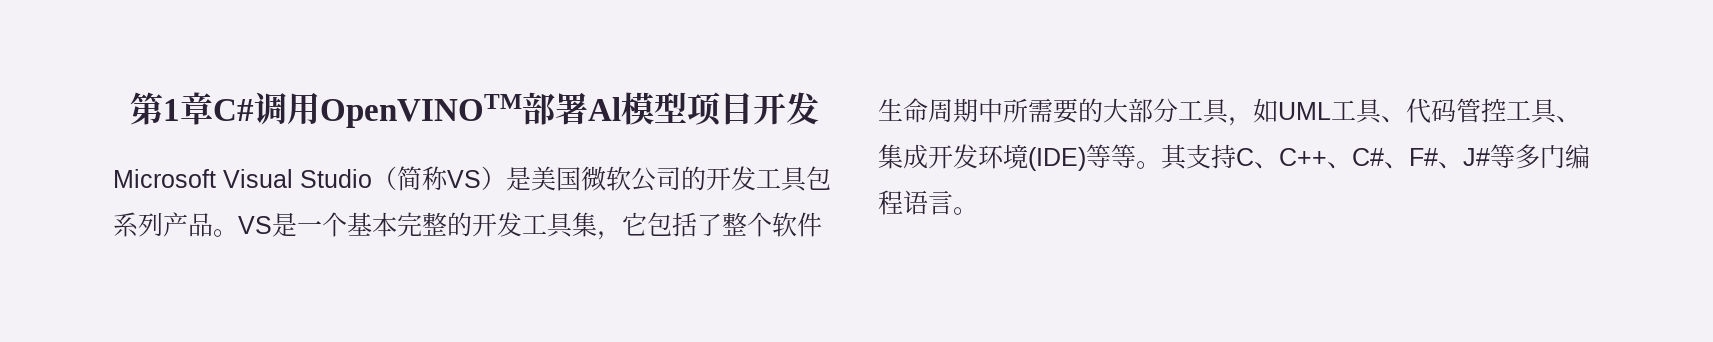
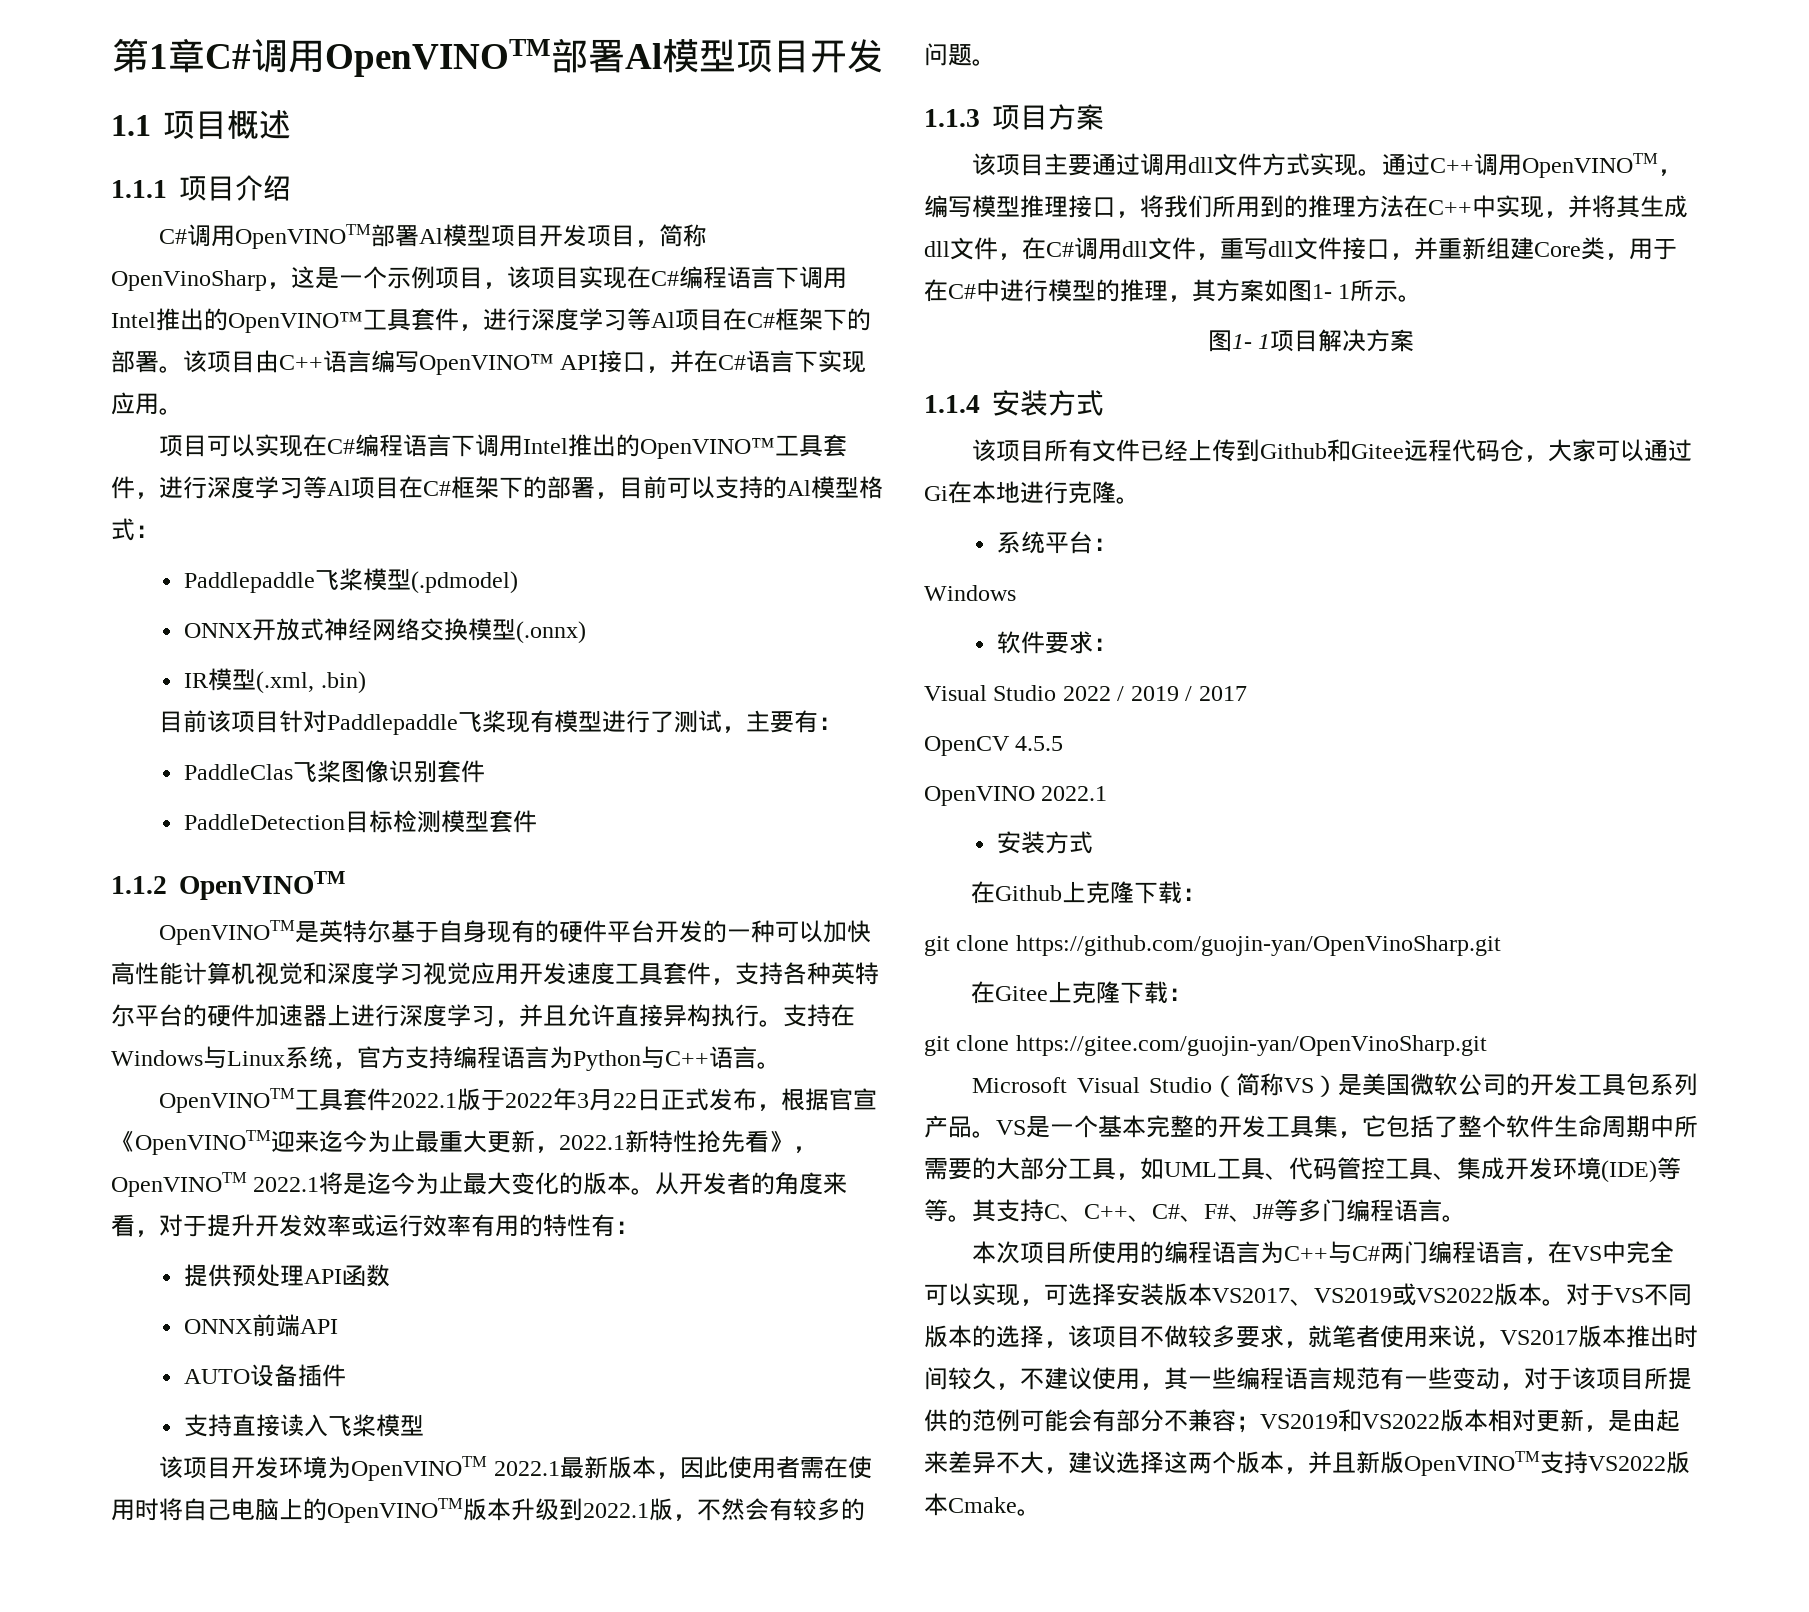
(819, 108) none -> [111,110,291,139] [111,175,291,201] [159,224,708,249] [111,266,847,291] [111,308,871,333] [111,350,867,375] [111,392,183,415] [159,434,848,459] [111,476,883,499] [111,518,159,541] [184,568,519,594] [184,618,587,644] [184,668,366,694] [159,710,843,735] [184,760,486,783] [184,810,538,833] [111,871,345,900] [159,920,872,945] [111,962,879,985] [111,1004,855,1027] [111,1046,781,1071] [159,1088,878,1113] [111,1130,817,1155] [111,1172,848,1197] [111,1214,639,1237] [184,1264,391,1287] [184,1314,339,1337] [184,1364,347,1387] [184,1414,425,1437] [159,1456,872,1481] [111,1498,865,1523] [924,43,996,66] [924,104,1104,130] [972,153,1683,178] [924,195,1688,218] [924,237,1677,260] [924,279,1423,302] [1207,329,1415,352] [924,390,1104,416] [972,439,1693,462] [924,481,1140,504] [997,531,1118,554] [924,585,1016,601] [997,631,1118,654] [924,685,1247,701] [924,736,1064,756] [924,786,1108,806] [997,831,1094,854] [970,881,1206,904] [924,935,1501,956] [970,981,1192,1004] [924,1035,1487,1056] // 1.1项目概述 // 1.1.1项目介绍 // C#调用OpenVINOTM部署Al模型项目开发项目，简称OpenVinoSharp，这是一个示例项目，该项目实现在C#编程语言下调用Intel推出的OpenVINO™工具套件，进行深度学习等Al项目在C#框架下的部署。该项目由C++语言编写OpenVINO™ API接口，并在C#语言下实现应用。 // 项目可以实现在C#编程语言下调用Intel推出的OpenVINO™工具套件，进行深度学习等Al项目在C#框架下的部署，目前可以支持的Al模型格式： // Paddlepaddle飞桨模型(.pdmodel) // ONNX开放式神经网络交换模型(.onnx) // IR模型(.xml, .bin) // 目前该项目针对Paddlepaddle飞桨现有模型进行了测试，主要有： // PaddleClas飞桨图像识别套件 // PaddleDetection目标检测模型套件 // 1.1.2 OpenVINOTM // OpenVINOTM是英特尔基于自身现有的硬件平台开发的一种可以加快高性能计算机视觉和深度学习视觉应用开发速度工具套件，支持各种英特尔平台的硬件加速器上进行深度学习，并且允许直接异构执行。支持在Windows与Linux系统，官方支持编程语言为Python与C++语言。 // OpenVINOTM工具套件2022.1版于2022年3月22日正式发布，根据官宣《OpenVINOTM迎来迄今为止最重大更新，2022.1新特性抢先看》，OpenVINOTM 2022.1将是迄今为止最大变化的版本。从开发者的角度来看，对于提升开发效率或运行效率有用的特性有： // 提供预处理API函数 // ONNX前端API // AUTO设备插件 // 支持直接读入飞桨模型 // 该项目开发环境为OpenVINOTM 2022.1最新版本，因此使用者需在使用时将自己电脑上的OpenVINOTM版本升级到2022.1版，不然会有较多的问题。 // 1.1.3项目方案 // 该项目主要通过调用dll文件方式实现。通过C++调用OpenVINOTM，编写模型推理接口，将我们所用到的推理方法在C++中实现，并将其生成dll文件，在C#调用dll文件，重写dll文件接口，并重新组建Core类，用于在C#中进行模型的推理，其方案如图1- 1所示。 // 图1- 1项目解决方案 // 1.1.4安装方式 // 该项目所有文件已经上传到Github和Gitee远程代码仓，大家可以通过Gi在本地进行克隆。 // 系统平台： // Windows // 软件要求： // Visual Studio 2022 / 2019 / 2017 // OpenCV 4.5.5 // OpenVINO 2022.1 // 安装方式 // 在Github上克隆下载： // git clone https://github.com/guojin-yan/OpenVinoSharp.git // 在Gitee上克隆下载： // git clone https://gitee.com/guojin-yan/OpenVinoSharp.git
(978, 211) none -> [972,1241,1675,1264] [924,1283,1692,1306] [924,1325,1698,1348] [924,1367,1692,1390] [924,1409,1680,1433] [924,1451,1690,1476] [924,1493,1041,1516] // 本次项目所使用的编程语言为C++与C#两门编程语言，在VS中完全可以实现，可选择安装版本VS2017、VS2019或VS2022版本。对于VS不同版本的选择，该项目不做较多要求，就笔者使用来说，VS2017版本推出时间较久，不建议使用，其一些编程语言规范有一些变动，对于该项目所提供的范例可能会有部分不兼容；VS2019和VS2022版本相对更新，是由起来差异不大，建议选择这两个版本，并且新版OpenVINOTM支持VS2022版本Cmake。

